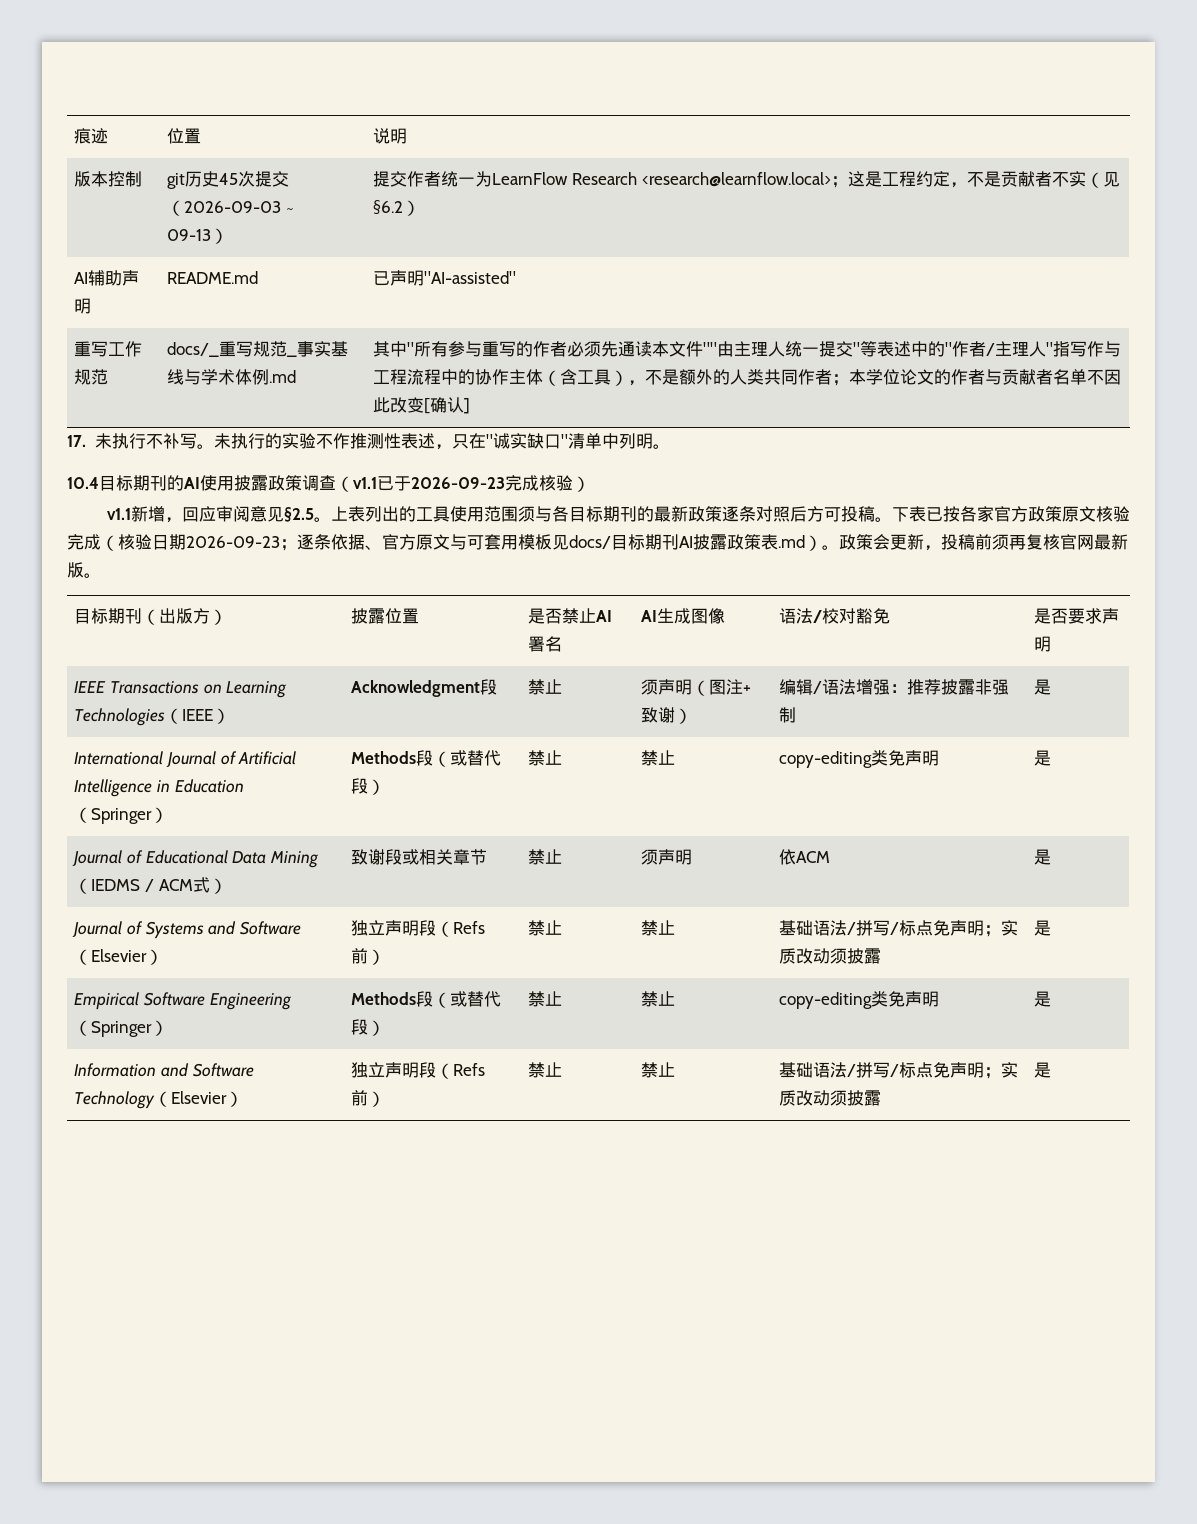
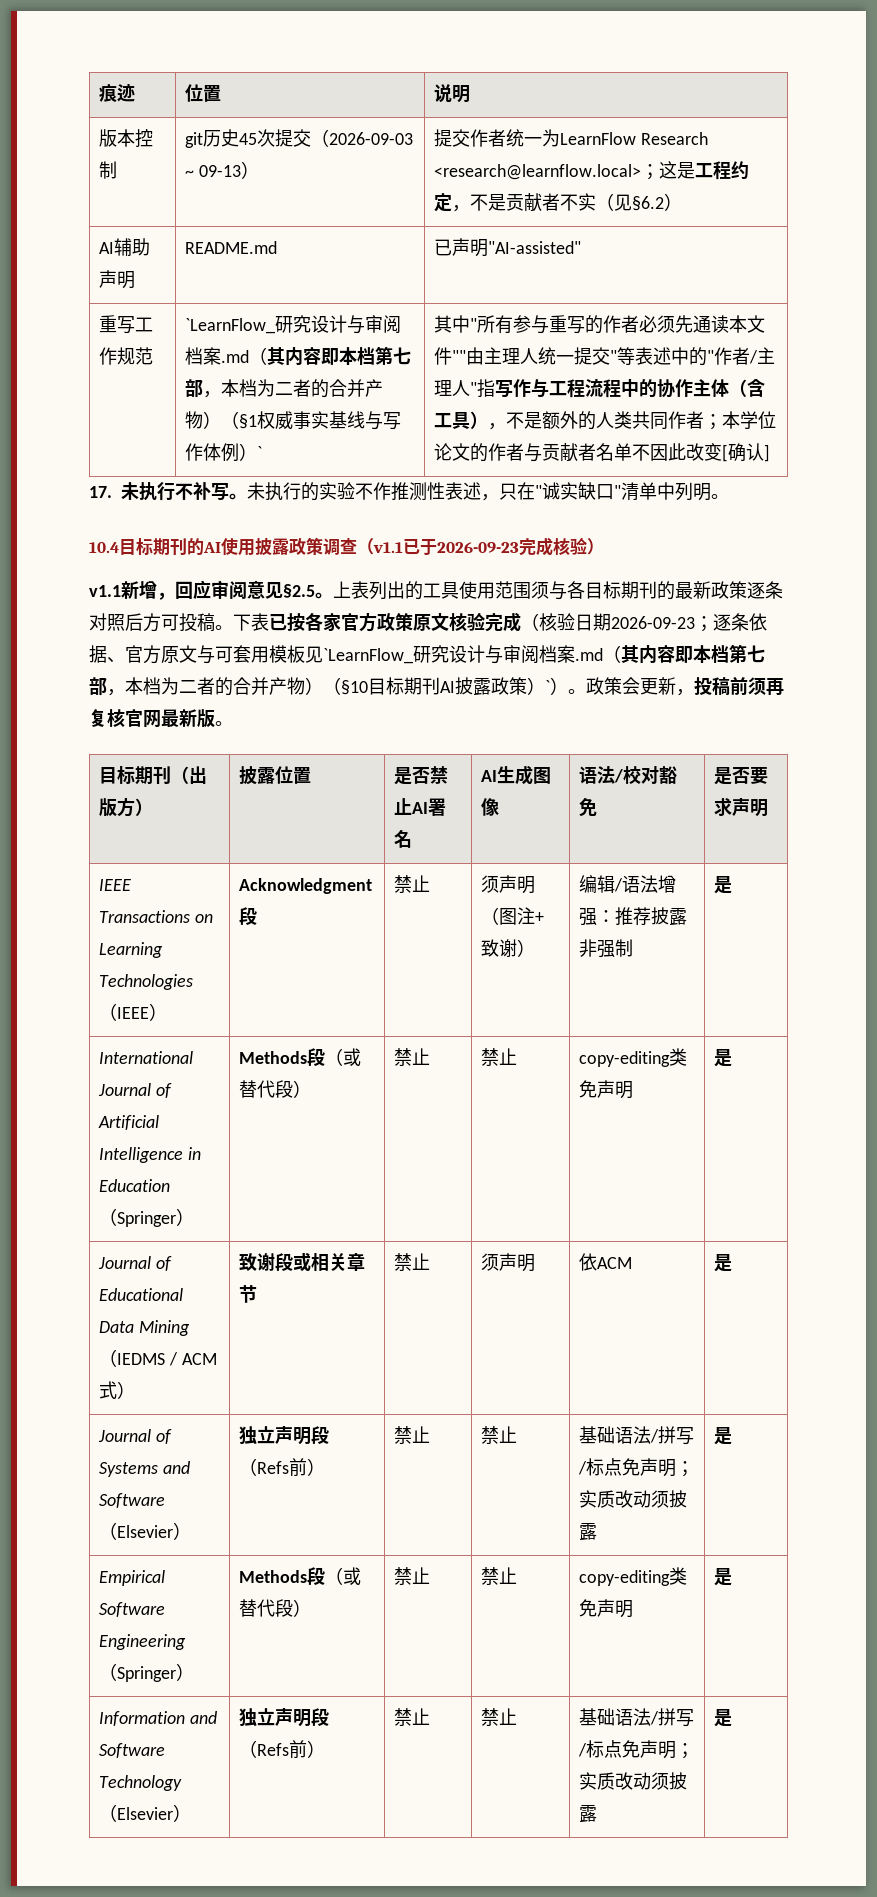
[167,341,349,357] [167,369,297,385] docs/_重写规范_事实基线与学术体例.md -> [185,315,402,334] [185,346,412,366] [185,379,384,398] [185,411,402,430] [185,443,263,462] `LearnFlow_研究设计与审阅档案.md（其内容即本档第七部，本档为二者的合并产物）（§1权威事实基线与写作体例）`
[569,535,611,549] docs/ -> [323,644,765,664] [89,677,368,696] `LearnFlow_研究设计与审阅档案.md（其内容即本档第七部，本档为二者的合并产物）（§10
[761,534,805,550] 表.md -> [527,677,550,695] ）`

